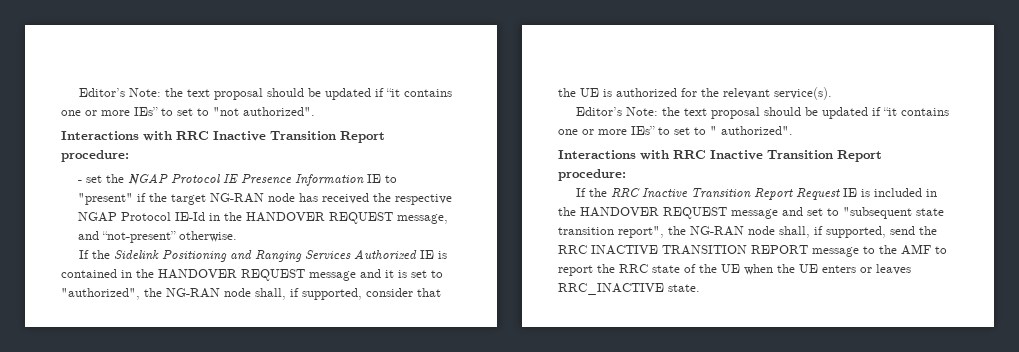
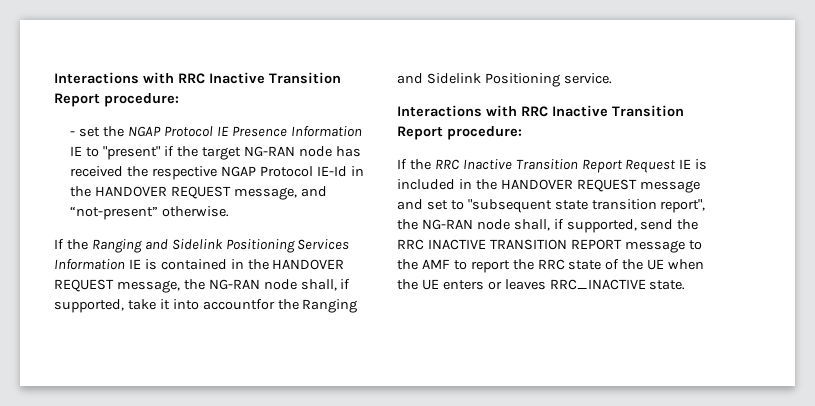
[78,88,452,100] [61,107,315,116] Editor’s Note: the text proposal should be updated if “it contains one or more IEs” to set to "not authorized". // -> (54, 78) none
[113,249,417,262] Sidelink Positioning and Ranging Services Authorized -> [91,239,350,253] [54,259,125,270] Ranging and Sidelink Positioning Services Information
[309,269,443,281] [61,288,441,300] [558,87,832,100] [575,107,949,119] [558,126,793,135] message and it is set to "authorized", the NG-RAN node shall, if supported, consider that the UE is authorized for the relevant service(s). // Editor’s Note: the text proposal should be updated if “it contains one or more IEs” to set to " authorized". -> [116,279,351,293] [54,299,358,313] [397,73,612,87] message, the NG-RAN node shall, if supported, take it into accountfor the Ranging and Sidelink Positioning service.

